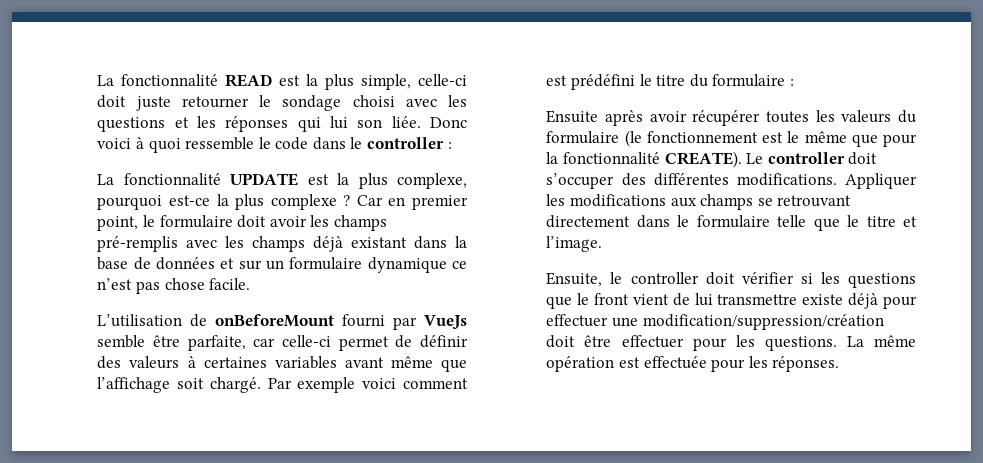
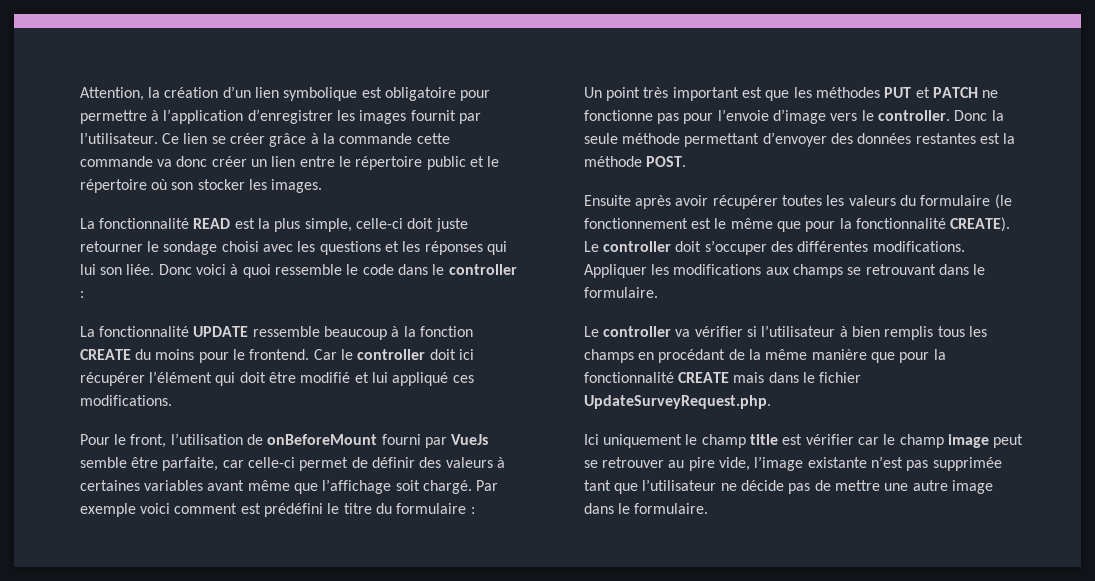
(97, 80) none -> [79,86,491,101] [79,109,481,124] [79,132,450,147] [79,156,500,170] [79,179,323,193] Attention, la création d’un lien symbolique est obligatoire pour permettre à l’application d’enregistrer les images fournit par l’utilisateur. Ce lien se créer grâce à la commande cette commande va donc créer un lien entre le répertoire public et le répertoire où son stocker les images. //
[307,173,467,189] [97,194,468,210] [97,215,387,231] [97,236,468,252] [97,257,467,273] [97,278,251,294] [97,314,183,327] est la plus complexe, pourquoi est-ce la plus complexe ? Car en premier point, le formulaire doit avoir les champs pré-remplis avec les champs déjà existant dans la base de données et sur un formulaire dynamique ce n’est pas chose facile. // L’utilisation -> [252,326,473,340] [79,349,474,363] [79,371,474,386] [79,395,172,406] [79,433,243,448] ressemble beaucoup à la fonction CREATE du moins pour le frontend. Car le controller doit ici récupérer l’élément qui doit être modifié et lui appliqué ces modifications. // Pour le front, l’utilisation
(794, 82) none -> [583,87,999,101] [583,109,1004,124] [583,132,1016,147] [583,156,686,167] // Un point très important est que les méthodes PUT et PATCH ne fonctionne pas pour l’envoie d’image vers le controller. Donc la seule méthode permettant d’envoyer des données restantes est la méthode POST.
[546,215,917,231] [546,236,603,252] [546,272,916,288] [546,293,917,309] [546,314,884,330] [546,335,916,351] [546,356,840,372] directement dans le formulaire telle que le titre et l’image. // Ensuite, le controller doit vérifier si les questions que le front vient de lui transmettre existe déjà pour effectuer une modification/suppression/création doit être effectuer pour les questions. La même opération est effectuée pour les réponses. -> [938,264,986,275] [583,287,658,298] [583,325,987,340] [583,349,946,363] [583,372,862,383] [583,395,771,409] [583,434,1024,448] [583,456,1002,471] [583,479,993,494] [583,503,709,514] dans le formulaire. // Le controller va vérifier si l’utilisateur à bien remplis tous les champs en procédant de la même manière que pour la fonctionnalité CREATE mais dans le fichier UpdateSurveyRequest.php. // Ici uniquement le champ title est vérifier car le champ image peut se retrouver au pire vide, l’image existante n’est pas supprimée tant que l’utilisateur ne décide pas de mettre une autre image dans le formulaire.

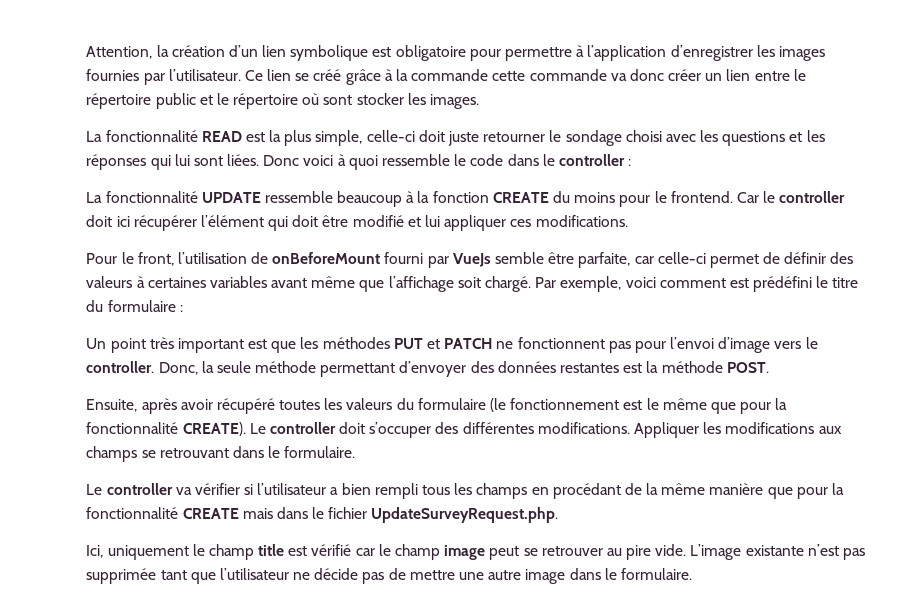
[410,110,456,121] fournit -> [86,69,140,81] fournies
[229,133,265,144] créer -> [313,69,342,81] créé
[171,182,194,190] son -> [323,95,353,105] sont
[99,264,155,275] son liée. -> [193,154,260,166] sont liées.
[392,372,449,386] appliqué -> [444,215,507,231] appliquer
[79,503,136,517] exemple -> [560,276,622,292] exemple,
[583,110,653,121] fonctionne -> [517,337,605,349] fonctionnent
[717,109,769,121] l’envoie -> [670,337,715,349] l’envoi
[954,110,988,121] Donc -> [158,362,198,375] Donc,
[583,195,631,206] Ensuite -> [86,399,138,412] Ensuite,
[712,195,778,209] récupérer -> [216,398,275,414] récupéré
[839,326,934,340] à bien remplis -> [330,483,418,499] a bien rempli
[583,434,599,445] Ici -> [86,545,104,558] Ici,
[805,434,854,445] vérifier -> [311,544,352,556] vérifié
[718,456,804,471] vide, l’image -> [655,544,742,560] vide. L’image

